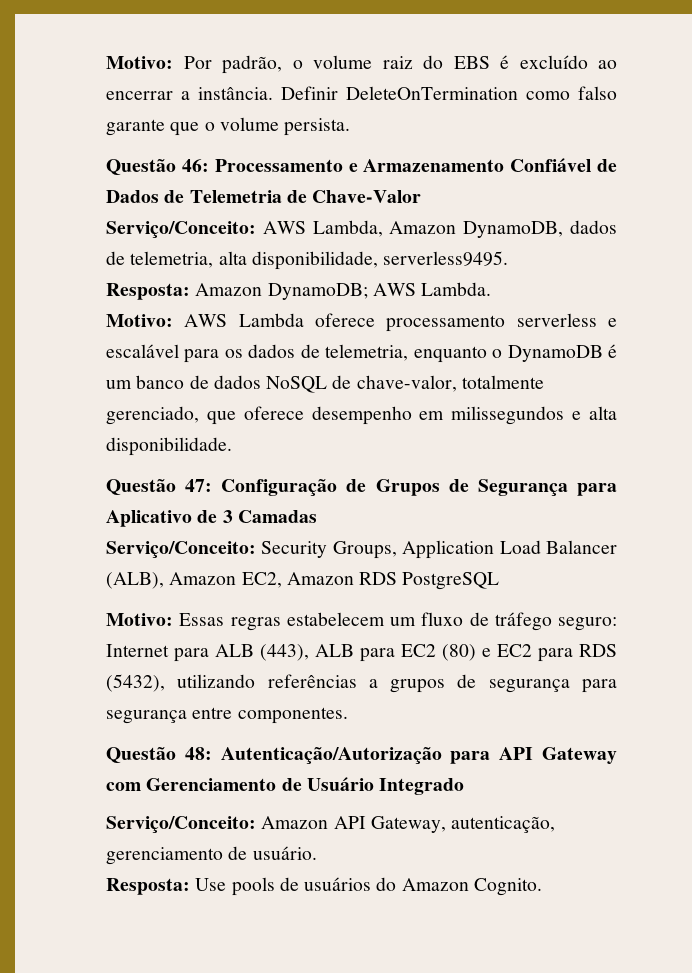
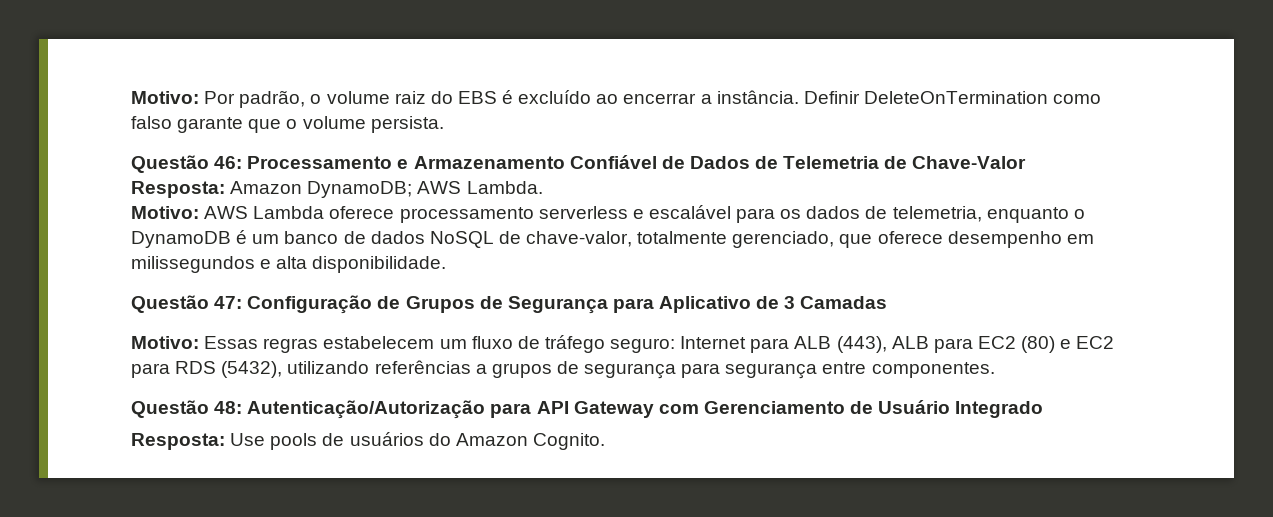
[106,220,617,238] [106,251,509,270] // Serviço/Conceito: AWS Lambda, Amazon DynamoDB, dados de telemetria, alta disponibilidade, serverless9495. -> (1027, 162) none
[106,540,617,559] [106,572,500,590] // Serviço/Conceito: Security Groups, Application Load Balancer (ALB), Amazon EC2, Amazon RDS PostgreSQL -> (888, 302) none
[106,816,556,833] [106,846,317,865] // Serviço/Conceito: Amazon API Gateway, autenticação, gerenciamento de usuário. -> (1044, 409) none

